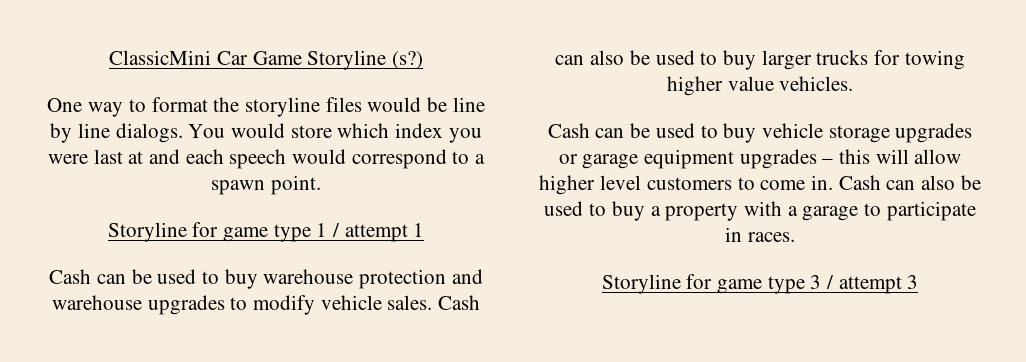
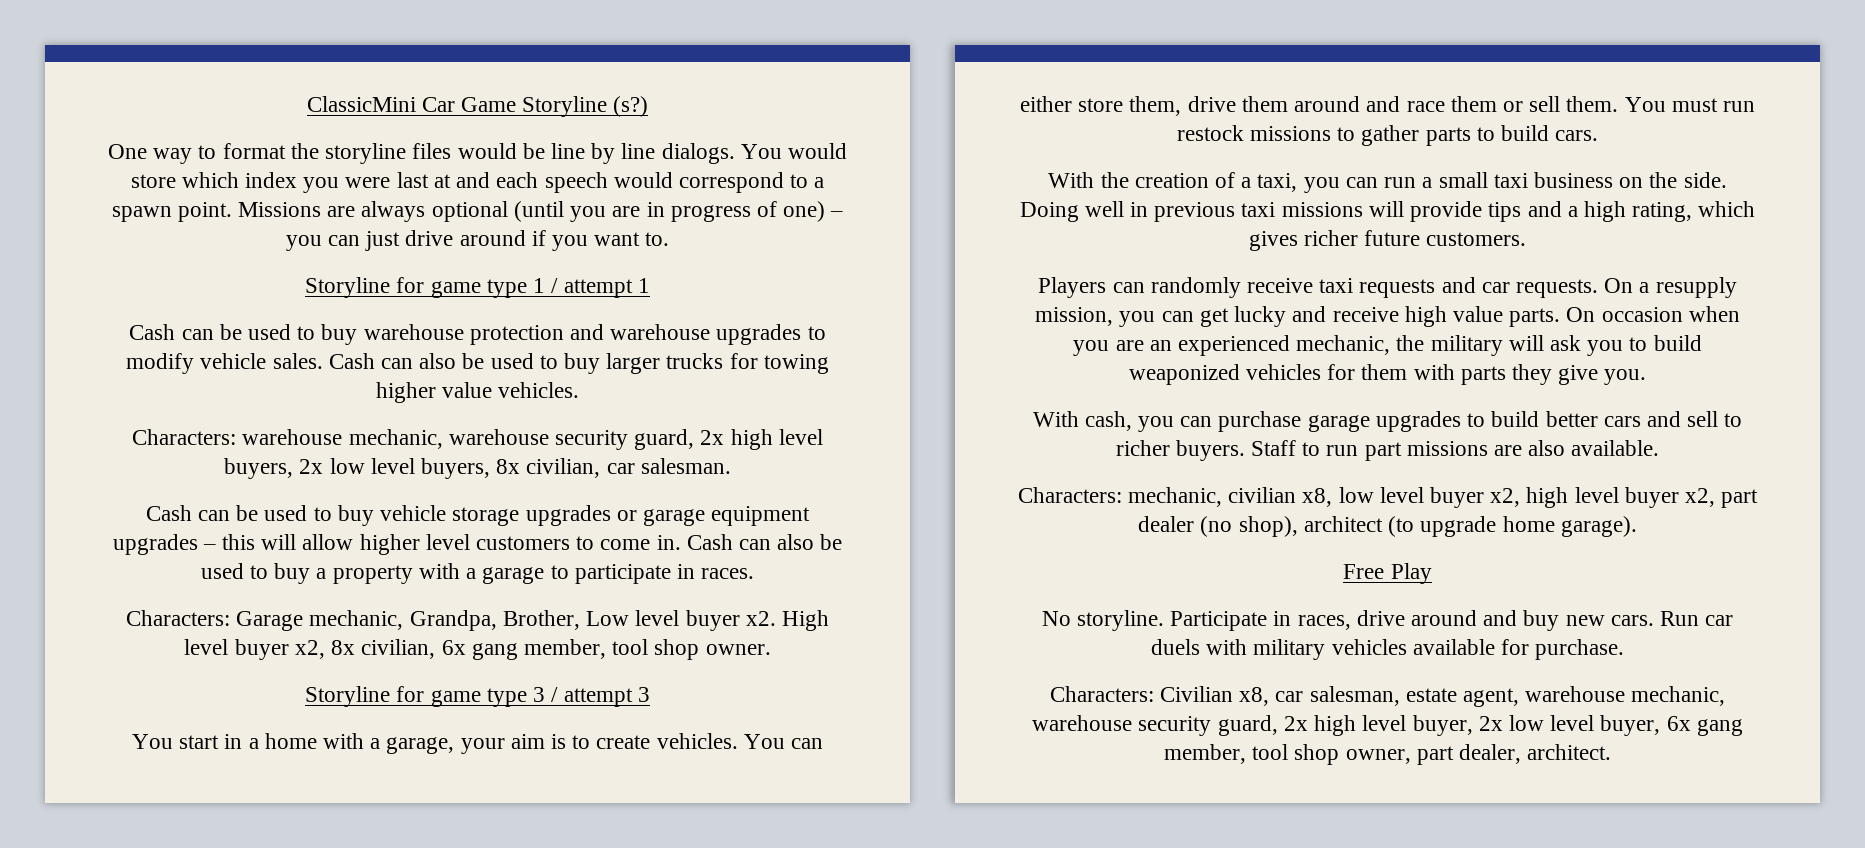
(321, 185) none -> [238,201,844,222] [285,230,670,251] Missions are always optional (until you are in progress of one) – you can just drive around if you want to.
(854, 83) none -> [132,429,823,450] [224,458,731,479] // Characters: warehouse mechanic, warehouse security guard, 2x high level buyers, 2x low level buyers, 8x civilian, car salesman.
(795, 237) none -> [126,610,829,631] [184,639,771,660] // Characters: Garage mechanic, Grandpa, Brother, Low level buyer x2. High level buyer x2, 8x civilian, 6x gang member, tool shop owner.
(919, 282) none -> [131,733,824,754] [1020,96,1755,116] [1176,125,1599,146] [1048,172,1727,193] [1019,201,1756,222] [1248,230,1527,251] [1038,277,1737,298] [1035,306,1740,327] [1073,335,1702,356] [1128,364,1647,385] [1032,411,1743,432] [1115,440,1660,461] [1017,487,1759,508] [1138,516,1637,537] [1343,563,1432,584] [1041,610,1734,631] [1150,639,1625,660] [1049,686,1726,707] [1032,715,1743,736] [1163,744,1612,765] // You start in a home with a garage, your aim is to create vehicles. You can either store them, drive them around and race them or sell them. You must run restock missions to gather parts to build cars. // With the creation of a taxi, you can run a small taxi business on the side. Doing well in previous taxi missions will provide tips and a high rating, which gives richer future customers. // Players can randomly receive taxi requests and car requests. On a resupply mission, you can get lucky and receive high value parts. On occasion when you are an experienced mechanic, the military will ask you to build weaponized vehicles for them with parts they give you. // With cash, you can purchase garage upgrades to build better cars and sell to richer buyers. Staff to run part missions are also available. // Characters: mechanic, civilian x8, low level buyer x2, high level buyer x2, part dealer (no shop), architect (to upgrade home garage). // Free Play // No storyline. Participate in races, drive around and buy new cars. Run car duels with military vehicles available for purchase. // Characters: Civilian x8, car salesman, estate agent, warehouse mechanic, warehouse security guard, 2x high level buyer, 2x low level buyer, 6x gang member, tool shop owner, part dealer, architect.

